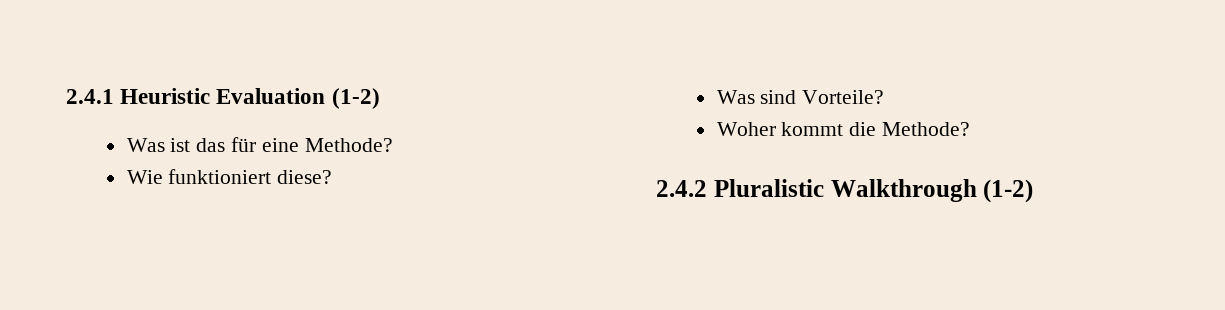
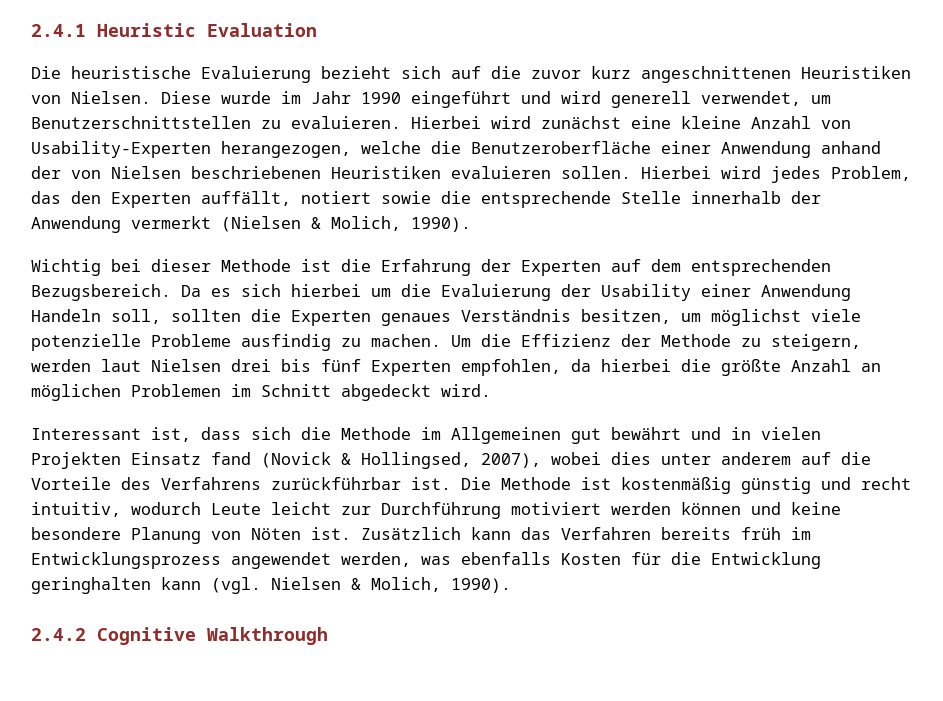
[331,88,380,109] [126,137,393,152] [126,169,333,184] [716,90,885,104] [716,122,970,136] [656,179,1034,203] (1-2) // Was ist das für eine Methode? // Wie funktioniert diese? // Was sind Vorteile? // Woher kommt die Methode? // 2.4.2 Pluralistic Walkthrough (1-2) -> [31,66,911,83] [31,91,831,108] [31,116,851,129] [31,141,881,158] [31,166,911,183] [31,191,821,208] [31,216,471,233] [31,259,831,276] [31,284,851,301] [31,309,861,326] [31,334,861,351] [31,359,881,376] [31,384,491,401] [31,427,821,444] [31,452,871,469] [31,477,911,494] [31,502,841,519] [31,527,811,544] [31,552,821,569] [31,577,511,594] [31,627,328,645] // Die heuristische Evaluierung bezieht sich auf die zuvor kurz angeschnittenen Heuristiken von Nielsen. Diese wurde im Jahr 1990 eingeführt und wird generell verwendet, um Benutzerschnittstellen zu evaluieren. Hierbei wird zunächst eine kleine Anzahl von Usability-Experten herangezogen, welche die Benutzeroberfläche einer Anwendung anhand der von Nielsen beschriebenen Heuristiken evaluieren sollen. Hierbei wird jedes Problem, das den Experten auffällt, notiert sowie die entsprechende Stelle innerhalb der Anwendung vermerkt (Nielsen & Molich, 1990). // Wichtig bei dieser Methode ist die Erfahrung der Experten auf dem entsprechenden Bezugsbereich. Da es sich hierbei um die Evaluierung der Usability einer Anwendung Handeln soll, sollten die Experten genaues Verständnis besitzen, um möglichst viele potenzielle Probleme ausfindig zu machen. Um die Effizienz der Methode zu steigern, werden laut Nielsen drei bis fünf Experten empfohlen, da hierbei die größte Anzahl an möglichen Problemen im Schnitt abgedeckt wird. // Interessant ist, dass sich die Methode im Allgemeinen gut bewährt und in vielen Projekten Einsatz fand (Novick & Hollingsed, 2007), wobei dies unter anderem auf die Vorteile des Verfahrens zurückführbar ist. Die Methode ist kostenmäßig günstig und recht intuitiv, wodurch Leute leicht zur Durchführung motiviert werden können und keine besondere Planung von Nöten ist. Zusätzlich kann das Verfahren bereits früh im Entwicklungsprozess angewendet werden, was ebenfalls Kosten für die Entwicklung geringhalten kann (vgl. Nielsen & Molich, 1990). // 2.4.2 Cognitive Walkthrough

